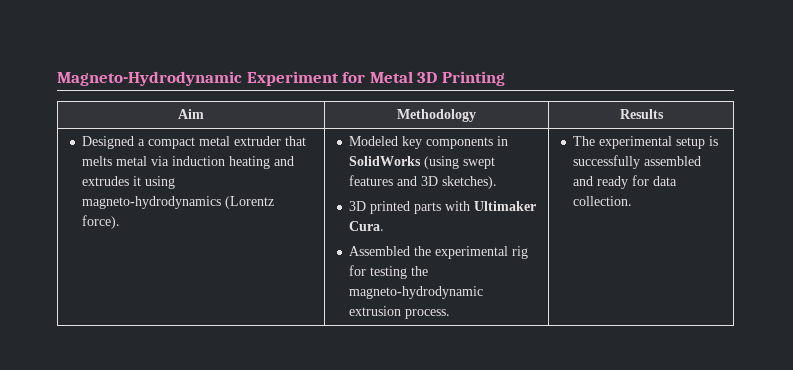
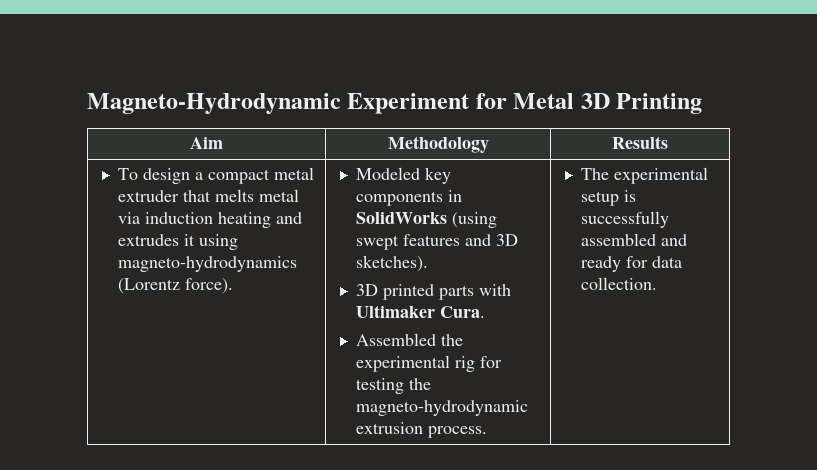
[82,136,135,149] Designed -> [118,168,191,184] To design

